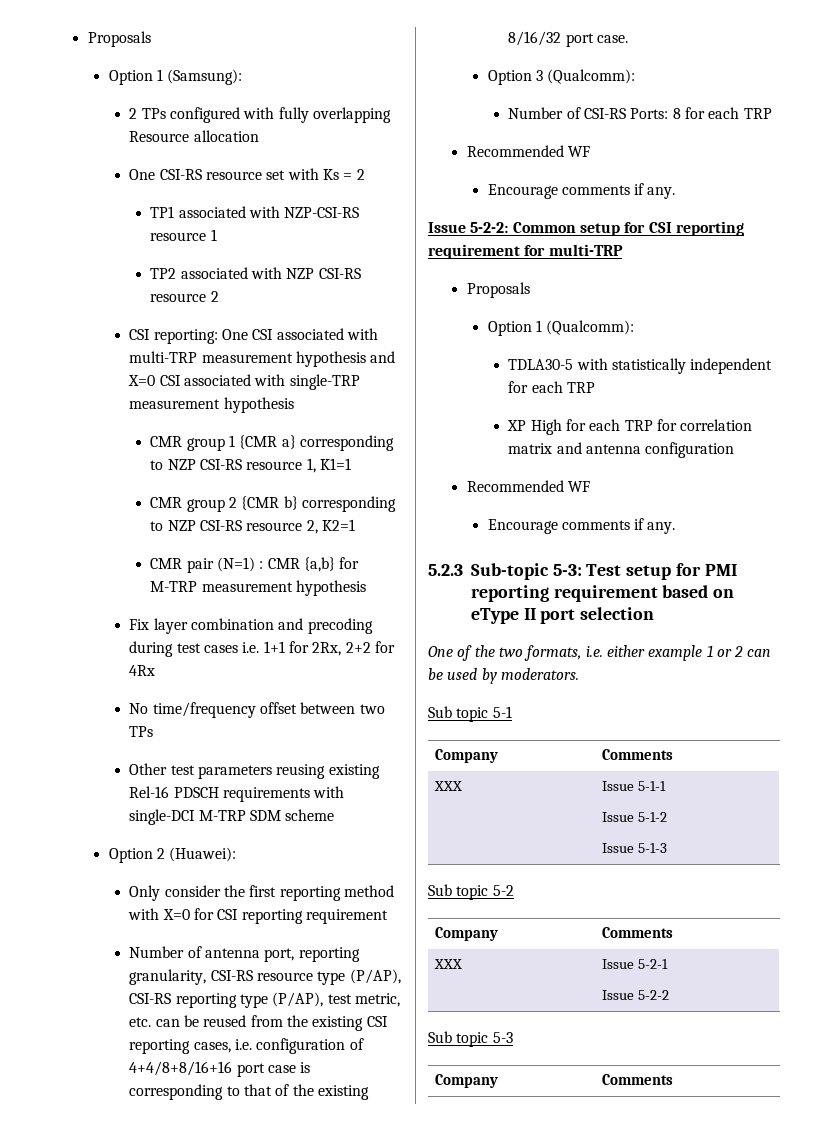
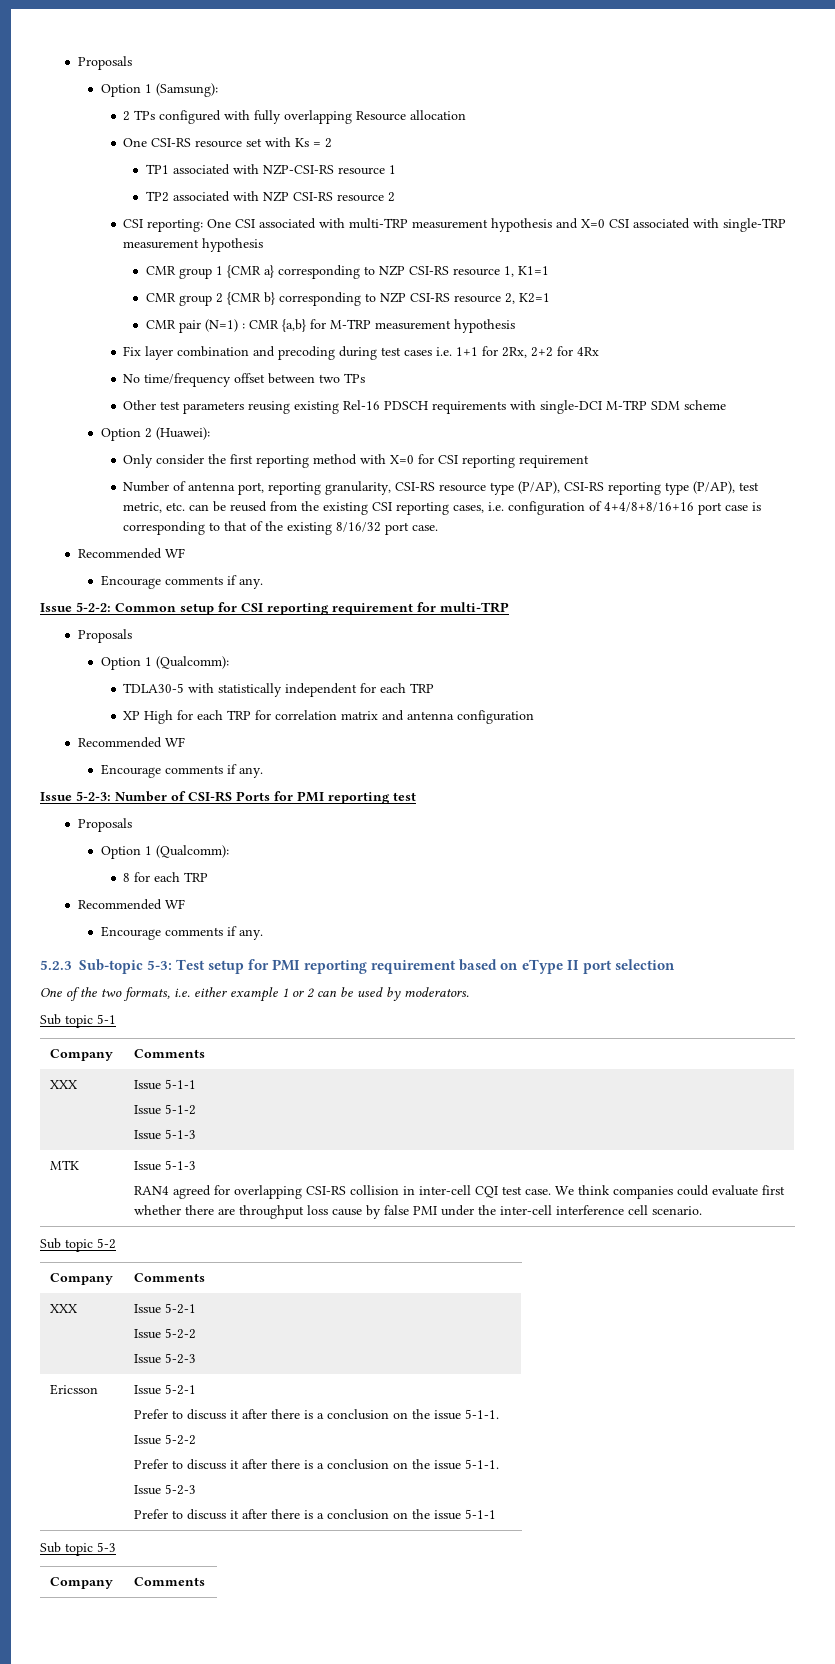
[487,69,636,85] [508,107,772,119] // Option 3 (Qualcomm): // Number of CSI-RS Ports: 8 for each TRP -> (439, 528) none
(676, 528) none -> [40,791,416,804] [78,818,133,832] [100,845,229,859] [123,872,209,882] [78,899,186,910] [100,926,263,940] // Issue 5-2-3: Number of CSI-RS Ports for PMI reporting test // Proposals // Option 1 (Qualcomm): // 8 for each TRP // Recommended WF // Encourage comments if any.
(668, 848) none -> [50,1160,80,1170] [134,1160,197,1171] [134,1185,786,1199] [134,1205,703,1219] // MTK | Issue 5-1-3 // RAN4 agreed for overlapping CSI-RS collision in inter-cell CQI test case. We think companies could evaluate first whether there are throughput loss cause by false PMI under the inter-cell interference cell scenario.
(670, 995) none -> [134,1353,197,1364] [50,1384,99,1395] [134,1384,197,1395] [134,1409,500,1420] [134,1434,197,1445] [134,1459,500,1470] [134,1484,197,1495] [134,1509,497,1520] // Issue 5-2-3 // Ericsson | Issue 5-2-1 // Prefer to discuss it after there is a conclusion on the issue 5-1-1. // Issue 5-2-2 // Prefer to discuss it after there is a conclusion on the issue 5-1-1. // Issue 5-2-3 // Prefer to discuss it after there is a conclusion on the issue 5-1-1

